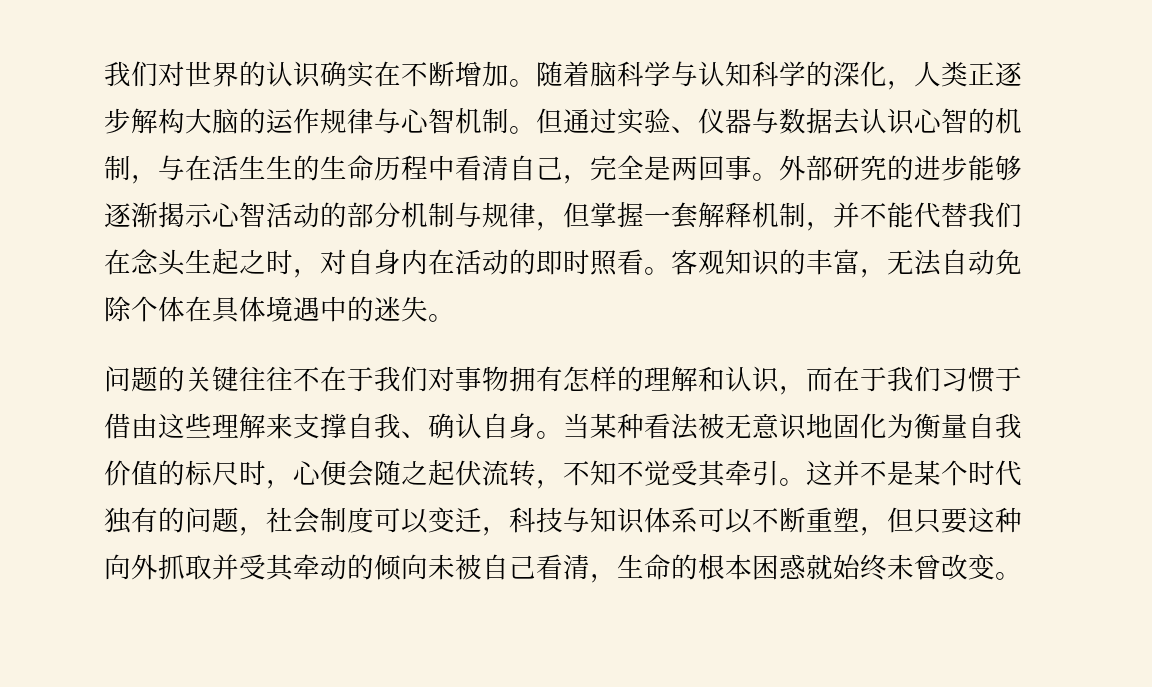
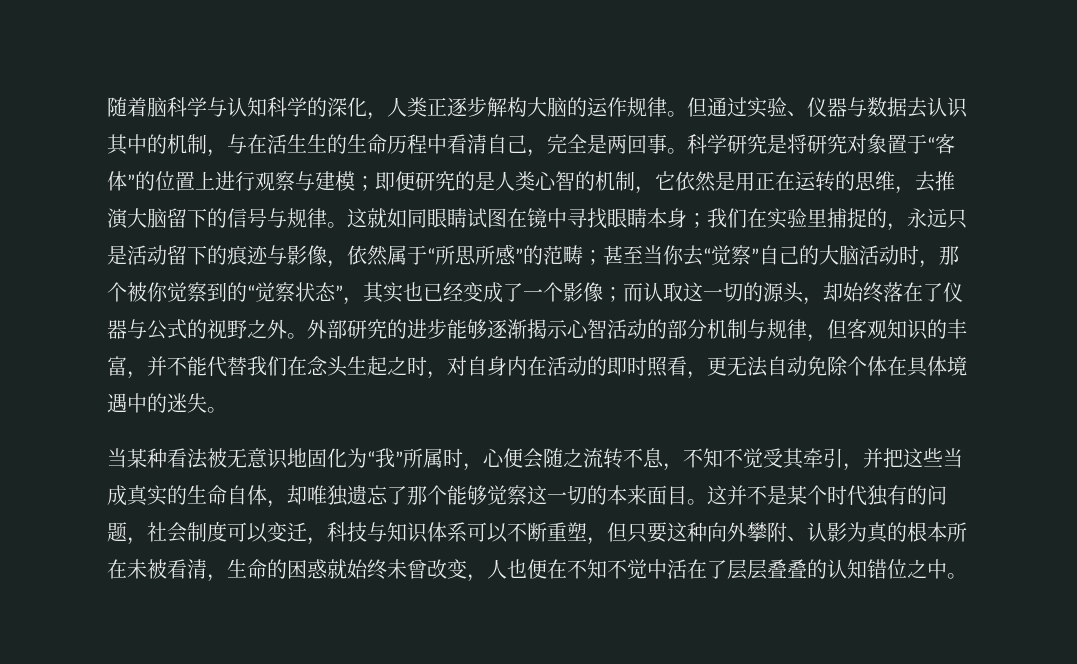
[104,61,536,88] 我们对世界的认识确实在不断增加。 -> (107, 107) none
[374,108,509,134] 与心智机制 -> (667, 107) none
[914,108,968,134] 心智 -> [107,134,147,155] 其中
(779, 177) none -> [687,134,955,154] [107,171,955,194] [107,208,967,231] [107,244,959,268] [107,282,963,305] [107,319,307,340] 科学研究是将研究对象置于“客体”的位置上进行观察与建模；即便研究的是人类心智的机制，它依然是用正在运转的思维，去推演大脑留下的信号与规律。这就如同眼睛试图在镜中寻找眼睛本身；我们在实验里捕捉的，永远只是活动留下的痕迹与影像，依然属于“所思所感”的范畴；甚至当你去“觉察”自己的大脑活动时，那个被你觉察到的“觉察状态”，其实也已经变成了一个影像；而认取这一切的源头，却始终落在了仪器与公式的视野之外。
[590,202,806,229] 掌握一套解释机制 -> [847,319,967,340] [107,356,127,376] 客观知识的丰富
[644,249,887,278] 。客观知识的丰富， -> [687,356,727,379] ，更
[104,366,1022,395] [104,413,563,439] 问题的关键往往不在于我们对事物拥有怎样的理解和认识，而在于我们习惯于借由这些理解来支撑自我、确认自身。 -> (227, 410) none
[914,413,1022,439] [104,460,239,486] 衡量自我价值的标尺 -> [367,448,443,468] “我”所属
[428,460,536,486] 起伏流转 -> [583,448,664,469] 流转不息
(779, 473) none -> [843,448,963,471] [107,485,687,508] ，并把这些当成真实的生命自体，却唯独遗忘了那个能够觉察这一切的本来面目
[158,554,536,581] 抓取并受其牵动的倾向未被自己 -> [747,522,967,543] [107,559,167,579] 攀附、认影为真的根本所在未被
[698,554,752,580] 根本 -> (287, 569) none
(995, 567) none -> [467,559,947,582] ，人也便在不知不觉中活在了层层叠叠的认知错位之中

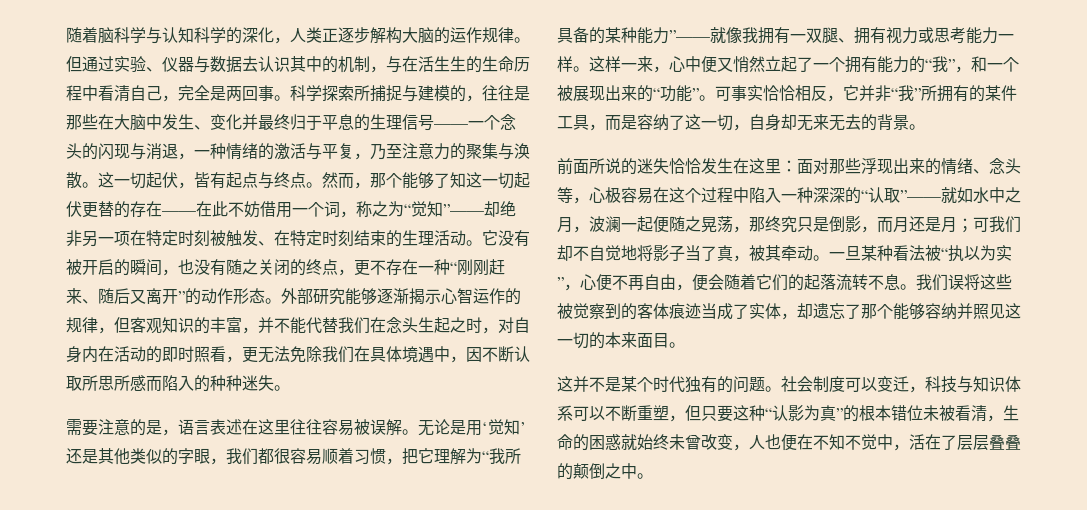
[727,134,955,154] [107,171,955,194] [107,208,967,231] [107,244,959,268] [107,282,963,305] [107,319,287,340] 研究是将研究对象置于“客体”的位置上进行观察与建模；即便研究的是人类心智的机制，它依然是用正在运转的思维，去推演大脑留下的信号与规律。这就如同眼睛试图在镜中寻找眼睛本身；我们在实验里捕捉的，永远只是活动留下的痕迹与影像，依然属于“所思所感”的范畴；甚至当你去“觉察”自己的大脑活动时，那个被你觉察到的“觉察状态”，其实也已经变成了一个影像；而认取这一切的源头，却始终落在了仪器与公式的视野之外 -> [322,85,530,102] [66,114,516,131] [66,143,530,160] [66,172,530,189] [66,201,516,218] [66,230,530,247] [66,259,505,276] [66,288,265,305] 探索所捕捉与建模的，往往是那些在大脑中发生、变化并最终归于平息的生理信号——一个念头的闪现与消退，一种情绪的激活与平复，乃至注意力的聚集与涣散。这一切起伏，皆有起点与终点。然而，那个能够了知这一切起伏更替的存在——在此不妨借用一个词，称之为“觉知”——却绝非另一项在特定时刻被触发、在特定时刻结束的生理活动。它没有被开启的瞬间，也没有随之关闭的终点，更不存在一种“刚刚赶来、随后又离开”的动作形态
[387,319,447,339] 的进步 -> (345, 296) none
[607,319,767,339] 活动的部分机制与 -> [473,288,521,305] 运作的
[767,356,967,377] [107,393,227,413] [107,448,963,471] [107,485,348,508] 自动免除个体在具体境遇中的迷失。 // 当某种看法被无意识地固化为“我”所属时，心便会随之流转不息，不知不觉受其牵引，并把这些当成真实的生命自体，却唯独 -> [290,346,530,363] [66,375,290,392] [66,419,526,436] [66,448,521,465] [557,27,1014,44] [557,56,1019,73] [557,85,1017,102] [557,114,925,131] [557,158,1021,175] [557,187,1021,204] [557,216,1021,233] [557,245,1012,262] [557,274,1012,291] [557,303,813,320] 免除我们在具体境遇中，因不断认取所思所感而陷入的种种迷失。 // 需要注意的是，语言表述在这里往往容易被误解。无论是用‘觉知’还是其他类似的字眼，我们都很容易顺着习惯，把它理解为“我所具备的某种能力”——就像我拥有一双腿、拥有视力或思考能力一样。这样一来，心中便又悄然立起了一个拥有能力的“我”，和一个被展现出来的“功能”。可事实恰恰相反，它并非“我”所拥有的某件工具，而是容纳了这一切，自身却无来无去的背景。 // 前面所说的迷失恰恰发生在这里：面对那些浮现出来的情绪、念头等，心极容易在这个过程中陷入一种深深的“认取”——就如水中之月，波澜一起便随之晃荡，那终究只是倒影，而月还是月；可我们却不自觉地将影子当了真，被其牵动。一旦某种看法被“执以为实”，心便不再自由，便会随着它们的起落流转不息。我们误将这些被觉察到的客体痕迹当成了实体，却
[487,485,527,505] 觉察 -> [925,303,1005,320] 容纳并照见
(707, 502) none -> (685, 345) //
[127,537,147,545] ， -> [765,386,781,392] 。
[707,522,967,543] [107,559,127,579] 向外攀附、认影为真的根本所在 -> [765,405,923,422] “认影为真”的根本错位
(667, 569) none -> [893,444,909,451] ，
[827,559,907,579] 认知错位 -> [573,463,605,479] 颠倒

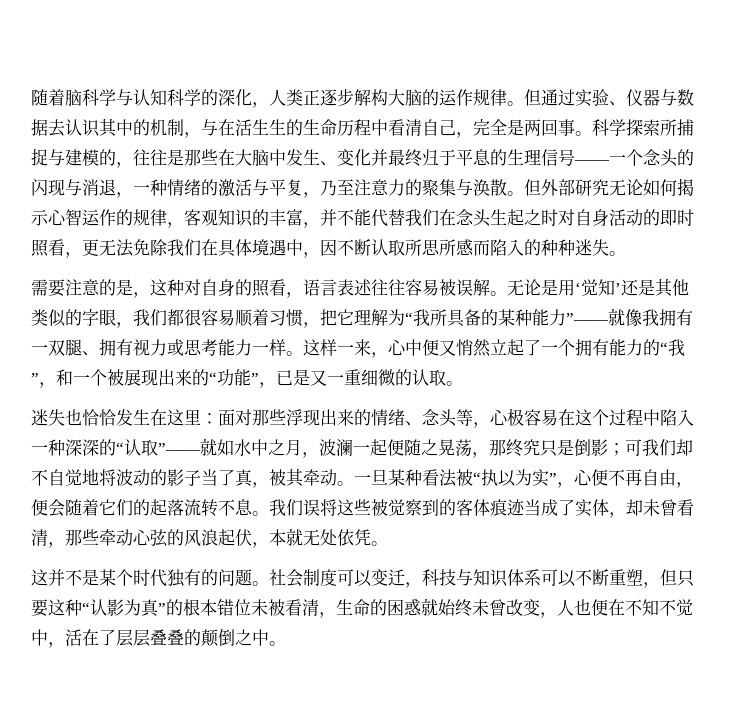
[98,172,530,189] [66,201,516,218] [66,230,530,247] [66,259,505,276] [66,288,409,305] 这一切起伏，皆有起点与终点。然而，那个能够了知这一切起伏更替的存在——在此不妨借用一个词，称之为“觉知”——却绝非另一项在特定时刻被触发、在特定时刻结束的生理活动。它没有被开启的瞬间，也没有随之关闭的终点，更不存在一种“刚刚赶来、随后又离开”的动作形态。外部研究能够逐渐 -> [524,179,677,196] 但外部研究无论如何
[114,317,130,333] 但 -> (184, 225) none
[482,317,530,334] [66,346,114,363] ，对自身内在 -> [558,209,609,226] 对自身
(178, 432) none -> [150,279,303,298] 这种对自身的照看，
[242,419,290,435] 在这里 -> (372, 287) none
[699,85,1017,102] [557,114,925,131] [557,158,669,175] 。可事实恰恰相反，它并非“我”所拥有的某件工具，而是容纳了这一切，自身却无来无去的背景。 // 前面所说的迷失 -> [259,369,463,388] [31,409,82,426] ，已是又一重细微的认取。 // 迷失也
[861,216,957,233] ，而月还是月 -> (608, 447) none
(653, 253) none -> [116,469,167,486] 波动的
[813,303,1021,320] [557,332,669,349] 遗忘了那个能够容纳并照见这一切的本来面目 -> [643,499,694,516] [31,528,371,548] 未曾看清，那些牵动心弦的风浪起伏，本就无处依凭

